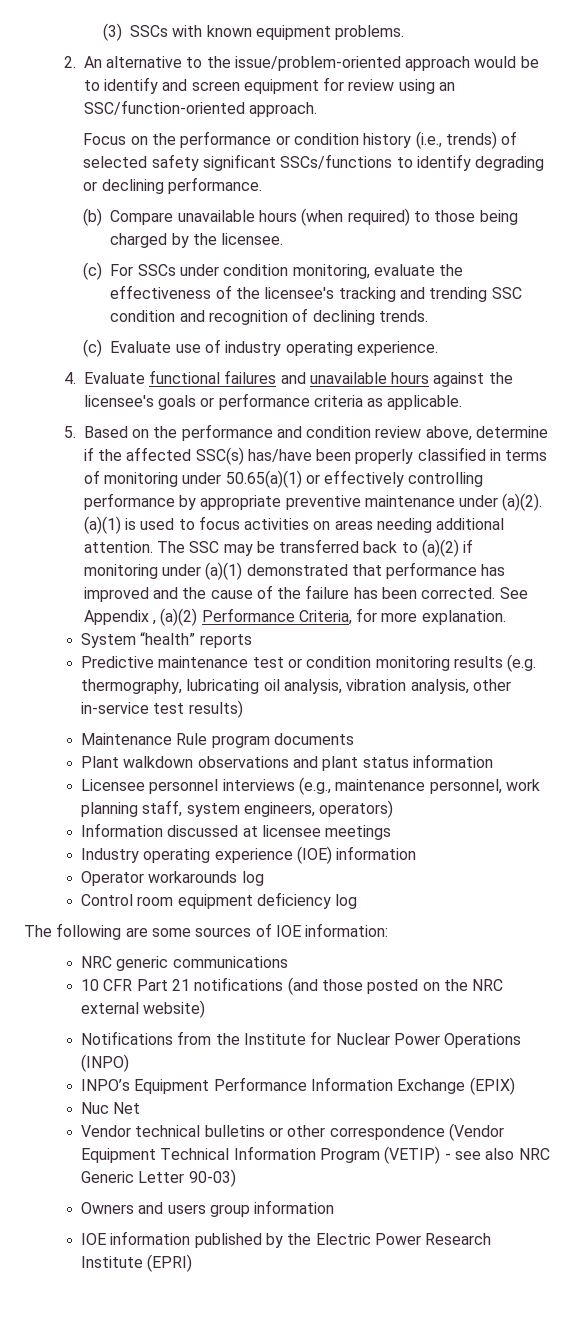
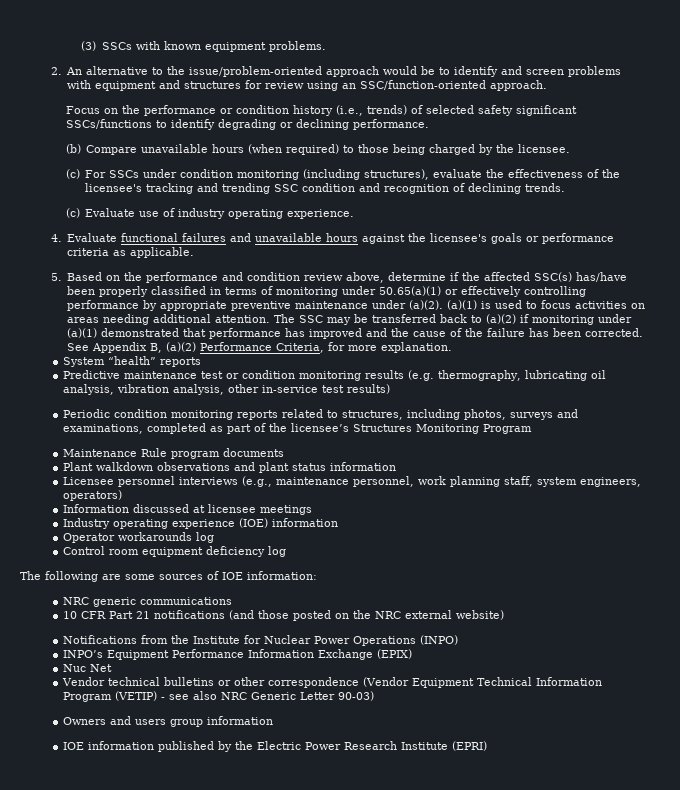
[243,79,319,94] equipment -> [568,66,622,77] [67,80,242,91] problems with equipment and structures
[292,264,370,279] monitoring, -> [237,169,430,180] monitoring (including structures),
[151,620,156,625] , -> [150,343,163,353] B,
(243, 709) none -> [62,409,578,420] [62,423,532,434] // Periodic condition monitoring reports related to structures, including photos, surveys and examinations, completed as part of the licensee’s Structures Monitoring Program

